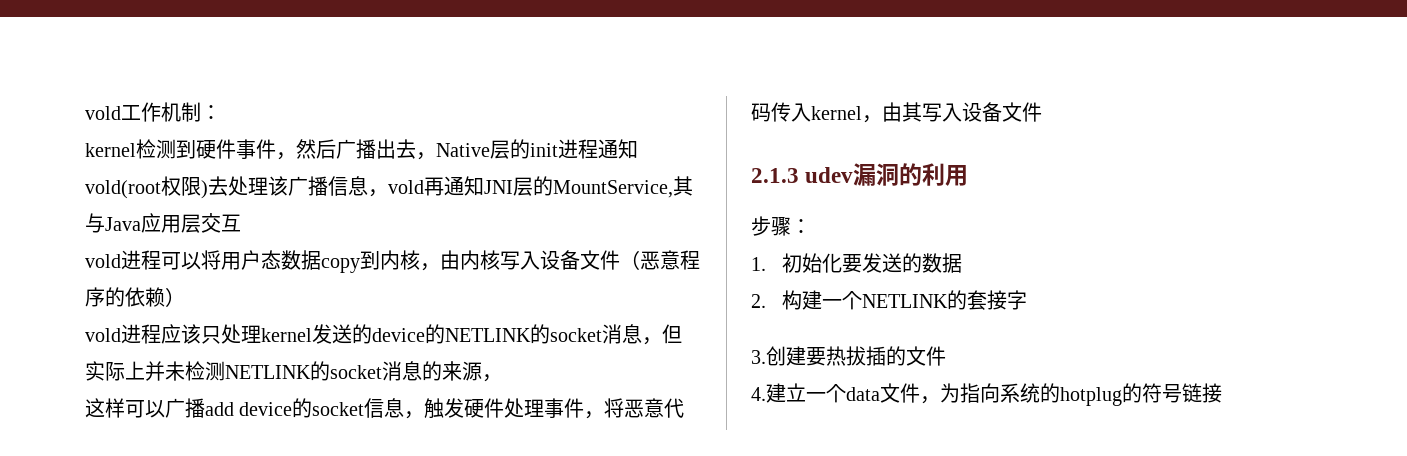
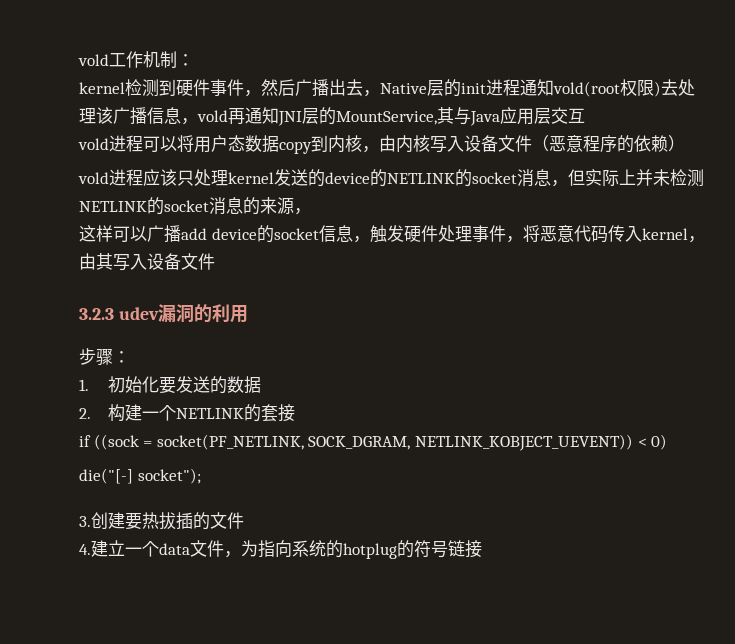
[751,168,799,183] 2.1.3 -> [79,308,114,320] 3.2.3
[1006,290,1027,310] 字 -> [79,434,668,451] [79,468,201,484] // if ((sock = socket(PF_NETLINK, SOCK_DGRAM, NETLINK_KOBJECT_UEVENT)) < 0) // die("[-] socket");

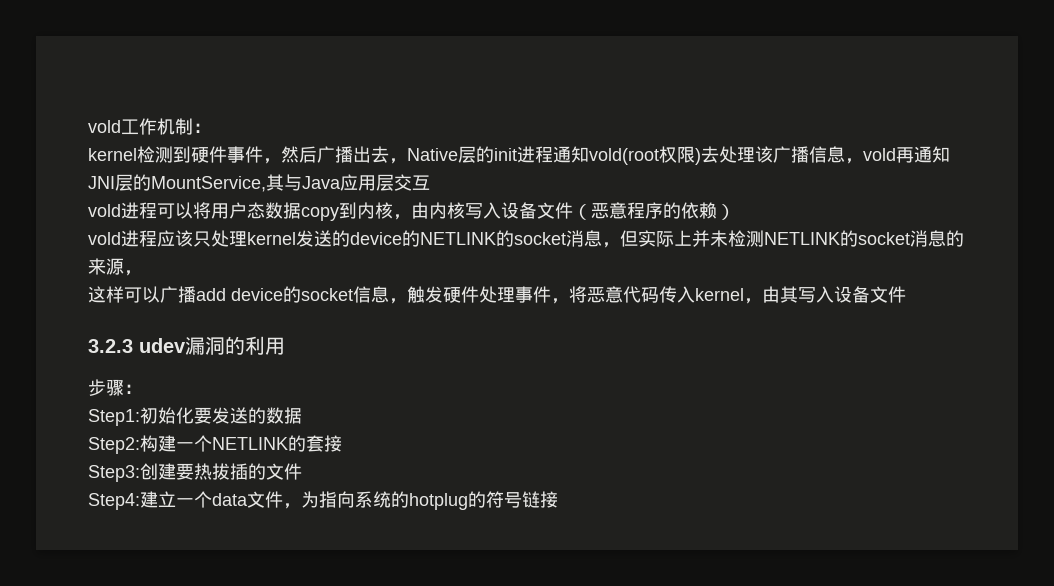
[79,379,89,391] 1. -> [88,409,140,426] Step1:
[79,408,91,419] 2. -> [88,437,140,454] Step2:
[79,434,668,451] [79,468,201,484] [79,516,91,527] if ((sock = socket(PF_NETLINK, SOCK_DGRAM, NETLINK_KOBJECT_UEVENT)) < 0) // die("[-] socket"); // 3. -> [88,465,140,482] Step3:
[79,544,91,555] 4. -> [88,493,140,510] Step4:

